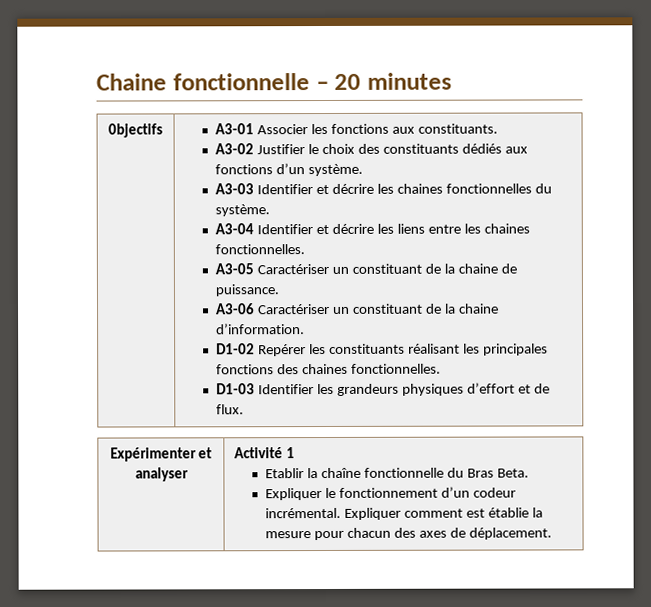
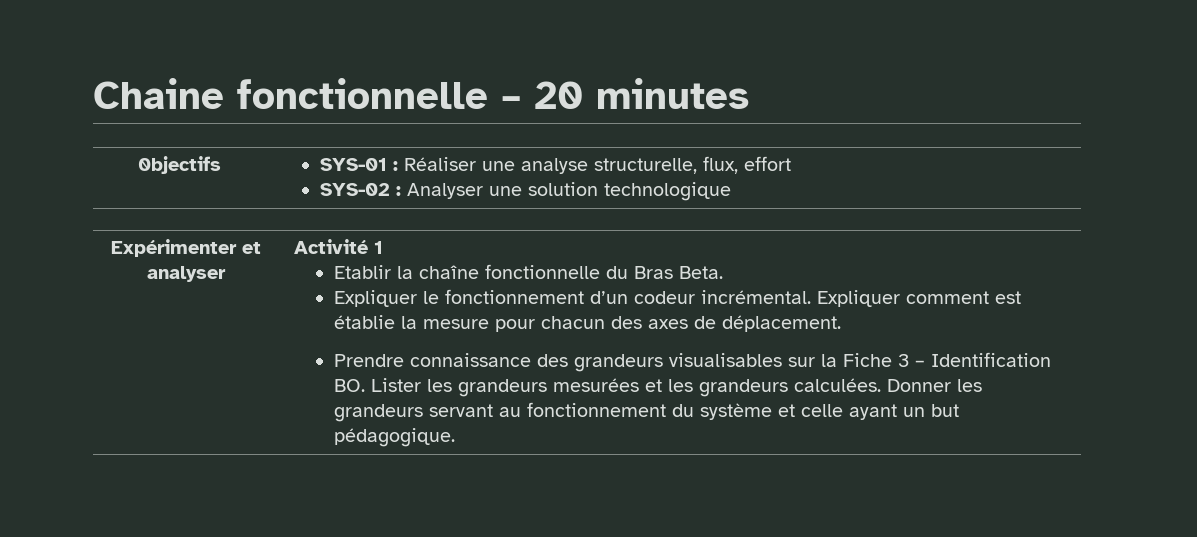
[215,123,498,135] [215,143,528,155] [215,163,364,177] [215,183,552,195] [215,204,271,217] [215,223,530,235] [215,244,306,255] [215,263,517,275] [215,284,280,297] [215,303,499,315] [216,323,306,335] [216,343,548,357] [216,363,441,375] [216,382,550,396] [216,404,245,415] A3-01 Associer les fonctions aux constituants. // A3-02 Justifier le choix des constituants dédiés aux fonctions d’un système. // A3-03 Identifier et décrire les chaines fonctionnelles du système. // A3-04 Identifier et décrire les liens entre les chaines fonctionnelles. // A3-05 Caractériser un constituant de la chaine de puissance. // A3-06 Caractériser un constituant de la chaine d’information. // D1-02 Repérer les constituants réalisant les principales fonctions des chaines fonctionnelles. // D1-03 Identifier les grandeurs physiques d’effort et de flux. -> [319,156,791,174] [319,182,731,201] SYS-01 : Réaliser une analyse structurelle, flux, effort // SYS-02 : Analyser une solution technologique
(552, 533) none -> [333,352,1051,372] [333,378,982,397] [333,402,959,422] [333,428,455,447] // Prendre connaissance des grandeurs visualisables sur la Fiche 3 – Identification BO. Lister les grandeurs mesurées et les grandeurs calculées. Donner les grandeurs servant au fonctionnement du système et celle ayant un but pédagogique.

